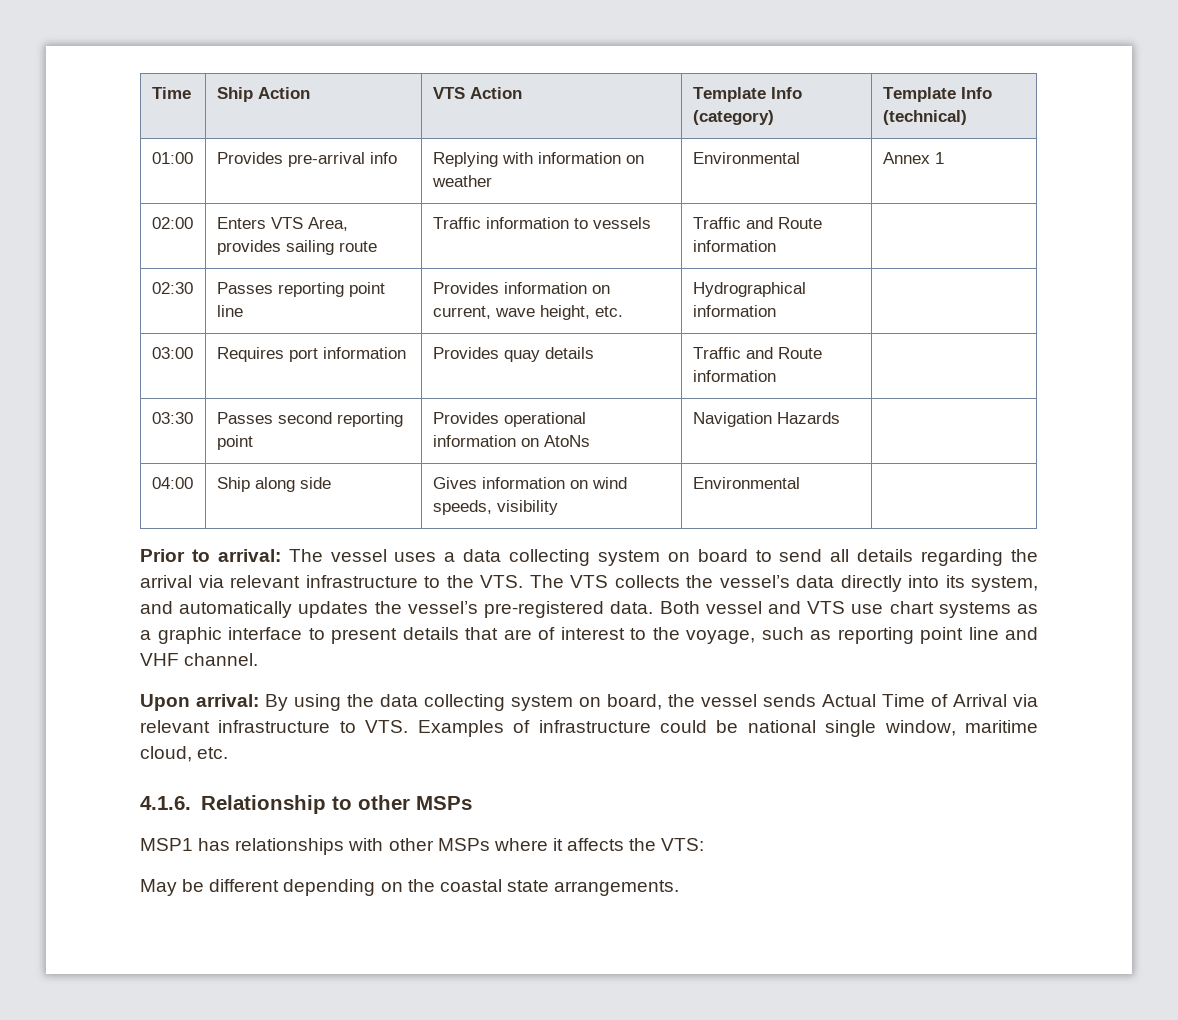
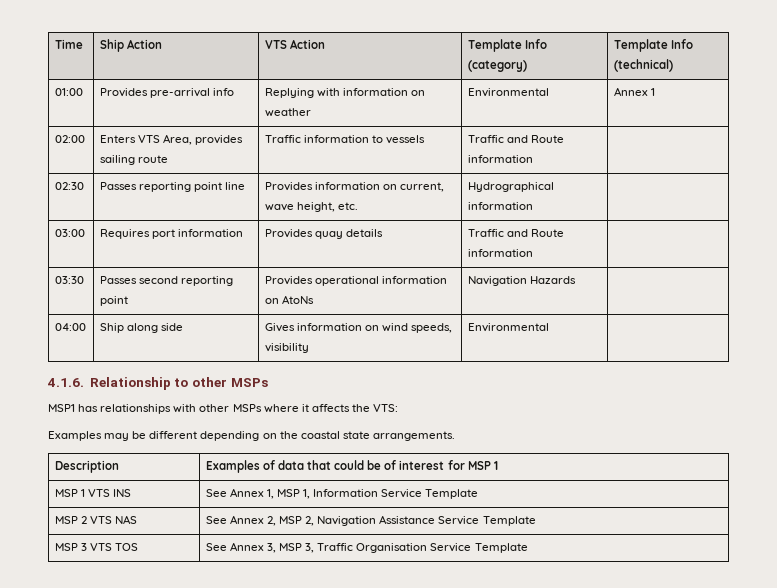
[140,549,1038,566] [140,575,1038,592] [140,601,1038,618] [140,627,1038,644] [140,653,259,666] [140,694,1038,711] [140,720,1038,737] [140,746,229,762] // Prior to arrival: The vessel uses a data collecting system on board to send all details regarding the arrival via relevant infrastructure to the VTS. The VTS collects the vessel’s data directly into its system, and automatically updates the vessel’s pre-registered data. Both vessel and VTS use chart systems as a graphic interface to present details that are of interest to the voyage, such as reporting point line and VHF channel. // Upon arrival: By using the data collecting system on board, the vessel sends Actual Time of Arrival via relevant infrastructure to VTS. Examples of infrastructure could be national single window, maritime cloud, etc. -> (549, 327) none
[140,879,177,896] May -> [48,431,130,441] Examples may
(680, 888) none -> [54,460,119,473] [205,460,498,473] [54,489,131,497] [205,488,479,499] [54,515,137,524] [205,515,536,526] [54,543,138,551] [205,542,528,553] // Description | Examples of data that could be of interest for MSP 1 // MSP 1 VTS INS | See Annex 1, MSP 1, Information Service Template // MSP 2 VTS NAS | See Annex 2, MSP 2, Navigation Assistance Service Template // MSP 3 VTS TOS | See Annex 3, MSP 3, Traffic Organisation Service Template

